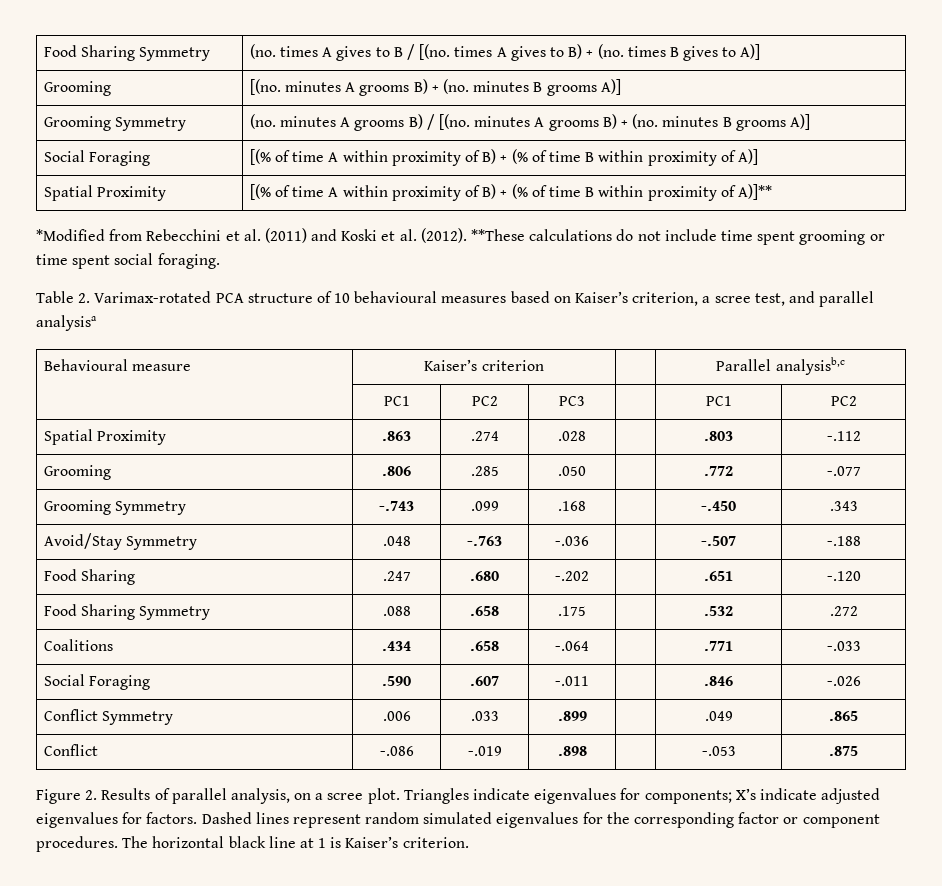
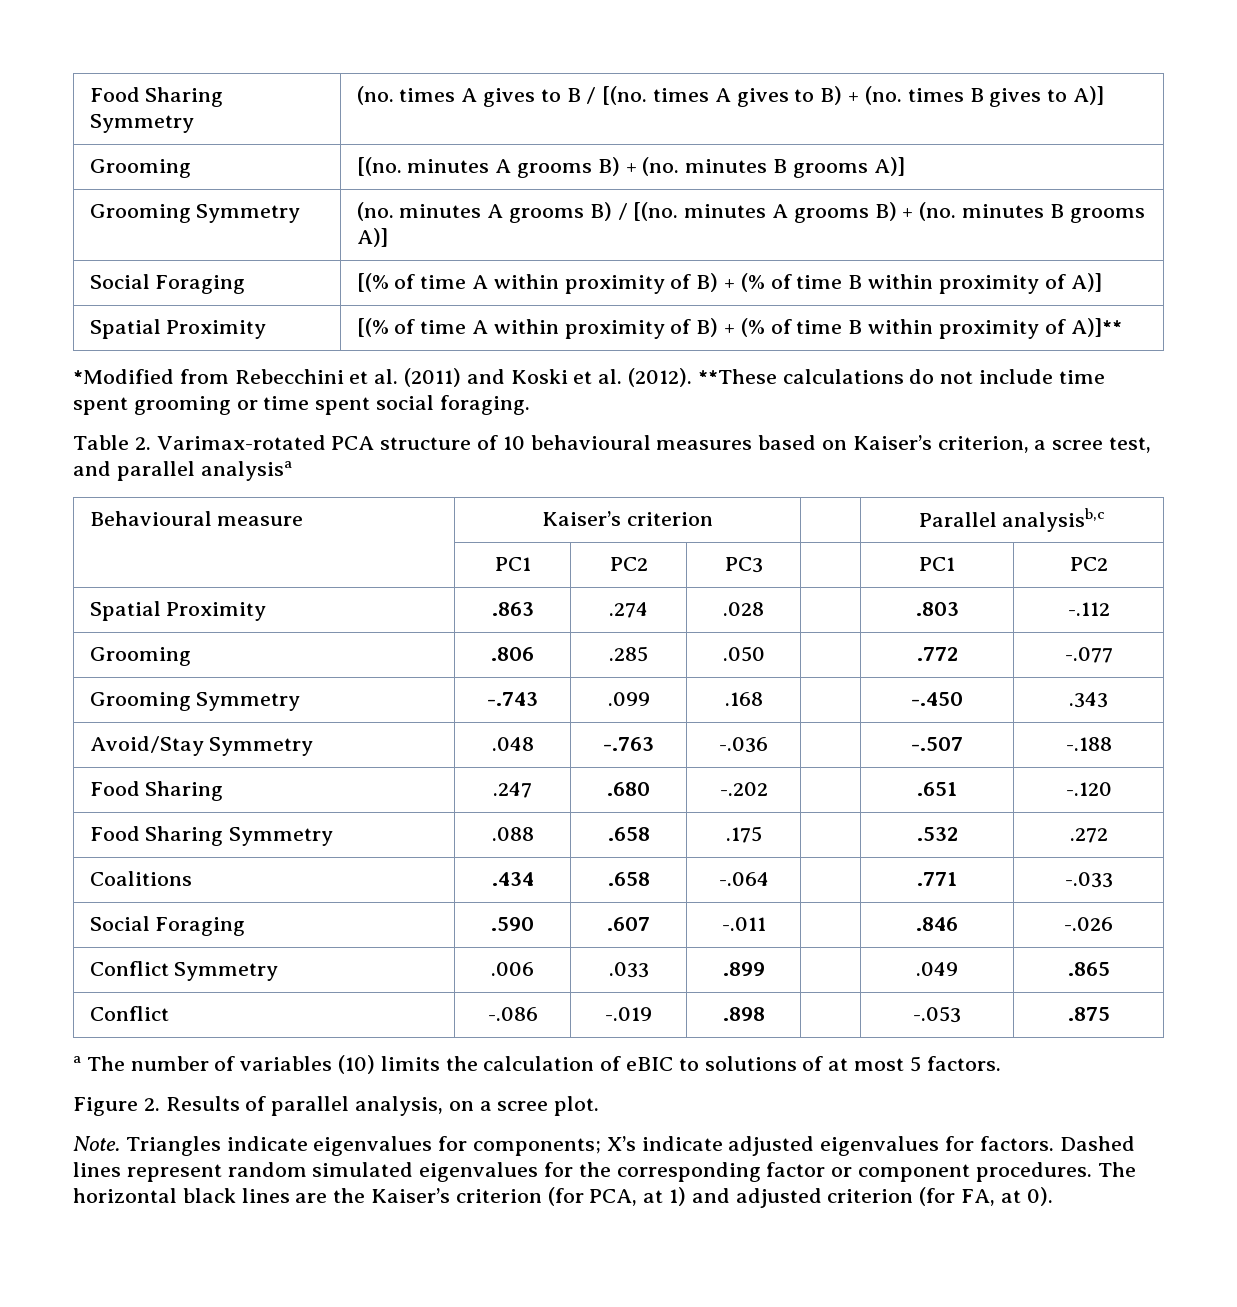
(858, 751) none -> [73,1055,1001,1074] // a The number of variables (10) limits the calculation of eBIC to solutions of at most 5 factors.
(400, 796) none -> [73,1136,120,1151] // Note.
[268,836,469,848] line at 1 is Kaiser’s criterion. -> [241,1187,1053,1208] lines are the Kaiser’s criterion (for PCA, at 1) and adjusted criterion (for FA, at 0).

